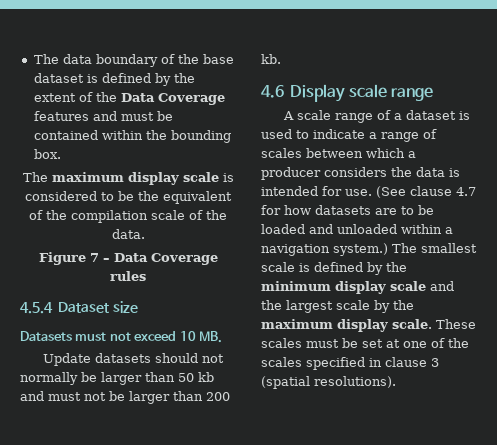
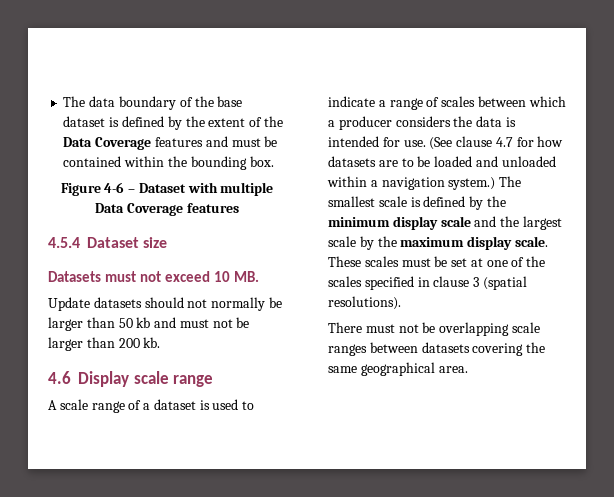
[22,172,234,185] [25,191,232,204] [29,210,227,223] [111,229,145,239] [38,252,218,265] [110,271,146,281] The maximum display scale is considered to be the equivalent of the compilation scale of the data. // Figure 7 – Data Coverage rules -> [60,182,274,196] [95,203,239,216] Figure 4-6 – Dataset with multiple Data Coverage features
(396, 382) none -> [328,322,540,336] [328,342,546,356] [328,362,468,376] // There must not be overlapping scale ranges between datasets covering the same geographical area.

